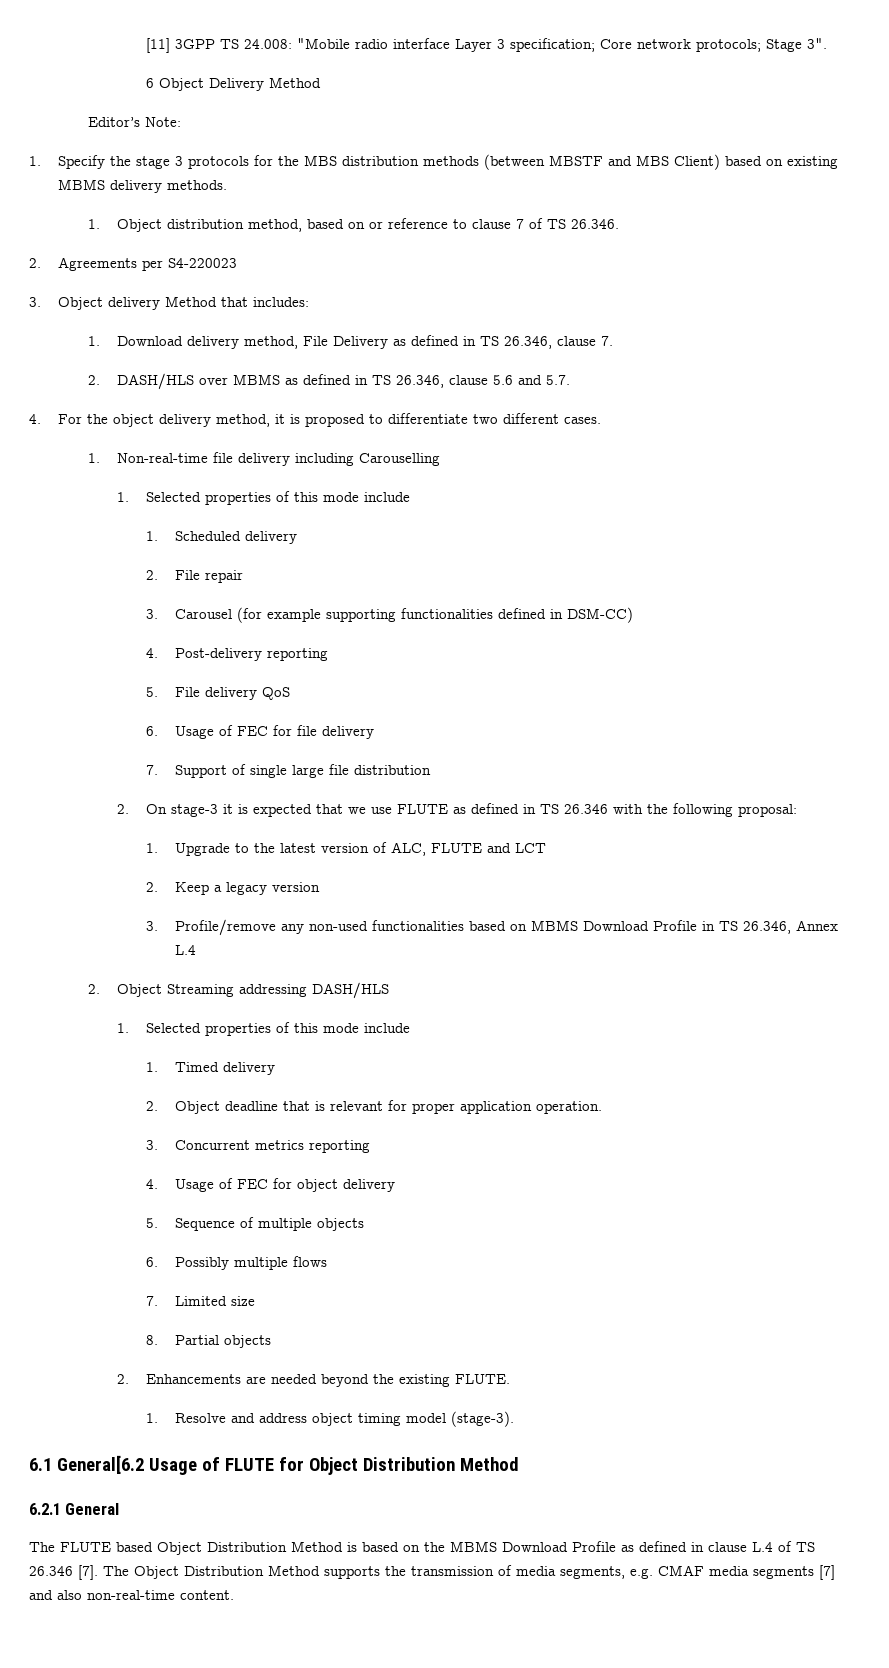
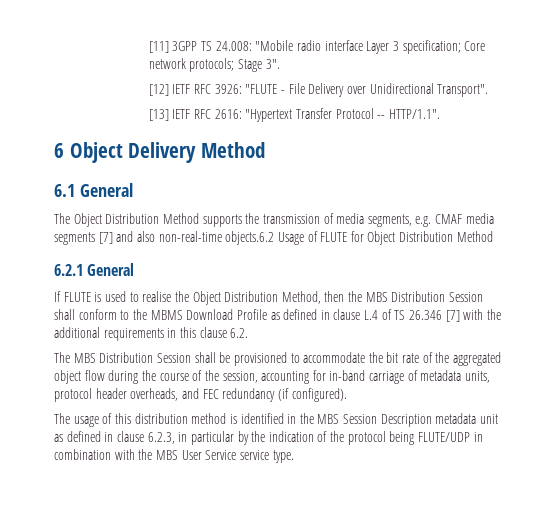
[146,77,322,91] [87,117,181,127] [29,154,839,170] [58,179,228,193] [87,218,619,232] [29,257,238,271] [29,296,310,310] [87,335,613,349] [87,373,570,390] [29,413,602,427] [87,452,440,466] [116,491,411,505] [146,531,298,544] [146,570,244,583] [146,607,634,623] [146,648,329,661] [146,687,291,700] [146,725,375,739] [146,764,432,778] [116,803,798,817] [146,842,547,856] [146,882,321,895] [146,919,839,936] [175,945,197,955] [87,982,389,999] [116,1022,411,1036] [146,1062,276,1075] [146,1100,603,1114] [146,1140,371,1153] [146,1178,396,1192] [146,1217,365,1231] [146,1256,328,1270] [146,1296,256,1306] [146,1335,272,1348] [116,1374,511,1387] [146,1411,515,1427] [29,1455,519,1475] [29,1503,120,1515] [29,1541,815,1555] [29,1565,98,1580] 6 Object Delivery Method // Editor’s Note: // 1. Specify the stage 3 protocols for the MBS distribution methods (between MBSTF and MBS Client) based on existing MBMS delivery methods. // 1. Object distribution method, based on or reference to clause 7 of TS 26.346. // 2. Agreements per S4-220023 // 3. Object delivery Method that includes: // 1. Download delivery method, File Delivery as defined in TS 26.346, clause 7. // 2. DASH/HLS over MBMS as defined in TS 26.346, clause 5.6 and 5.7. // 4. For the object delivery method, it is proposed to differentiate two different cases. // 1. Non-real-time file delivery including Carouselling // 1. Selected properties of this mode include // 1. Scheduled delivery // 2. File repair // 3. Carousel (for example supporting functionalities defined in DSM-CC) // 4. Post-delivery reporting // 5. File delivery QoS // 6. Usage of FEC for file delivery // 7. Support of single large file distribution // 2. On stage-3 it is expected that we use FLUTE as defined in TS 26.346 with the following proposal: // 1. Upgrade to the latest version of ALC, FLUTE and LCT // 2. Keep a legacy version // 3. Profile/remove any non-used functionalities based on MBMS Download Profile in TS 26.346, Annex L.4 // 2. Object Streaming addressing DASH/HLS // 1. Selected properties of this mode include // 1. Timed delivery // 2. Object deadline that is relevant for proper application operation. // 3. Concurrent metrics reporting // 4. Usage of FEC for object delivery // 5. Sequence of multiple objects // 6. Possibly multiple flows // 7. Limited size // 8. Partial objects // 2. Enhancements are needed beyond the existing FLUTE. // 1. Resolve and address object timing model (stage-3). // 6.1 General[6.2 Usage of FLUTE for Object Distribution Method // 6.2.1 General // The FLUTE based Object Distribution Method is based on the MBMS Download Profile as defined in clause L.4 of TS 26.346 [7]. -> [148,83,489,97] [148,108,440,122] [54,142,266,163] [54,183,133,197] [12] IETF RFC 3926: "FLUTE - File Delivery over Unidirectional Transport". // [13] IETF RFC 2616: "Hypertext Transfer Protocol -- HTTP/1.1". // 6 Object Delivery Method // 6.1 General //
[180,1590,234,1600] content. -> [225,231,493,245] [54,263,135,276] [54,291,484,305] [54,309,501,322] [54,327,249,341] [54,352,502,366] [54,370,491,384] [54,388,347,402] [54,413,499,427] [54,431,483,445] [54,449,294,463] objects.6.2 Usage of FLUTE for Object Distribution Method // 6.2.1 General // If FLUTE is used to realise the Object Distribution Method, then the MBS Distribution Session shall conform to the MBMS Download Profile as defined in clause L.4 of TS 26.346 [7] with the additional requirements in this clause 6.2. // The MBS Distribution Session shall be provisioned to accommodate the bit rate of the aggregated object flow during the course of the session, accounting for in-band carriage of metadata units, protocol header overheads, and FEC redundancy (if configured). // The usage of this distribution method is identified in the MBS Session Description metadata unit as defined in clause 6.2.3, in particular by the indication of the protocol being FLUTE/UDP in combination with the MBS User Service service type.

